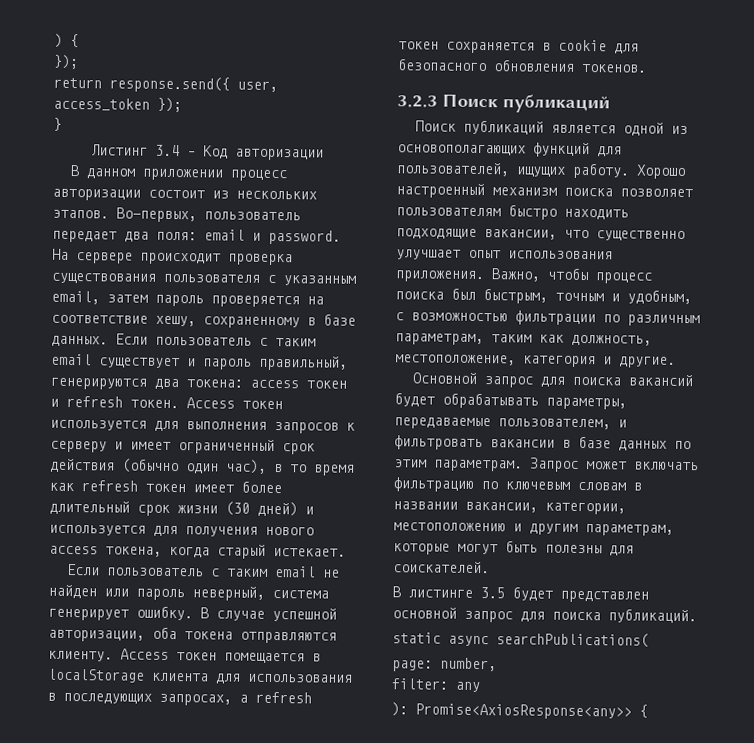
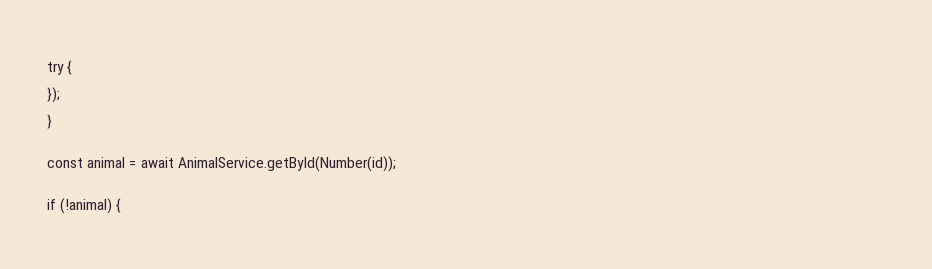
[54,33,63,48] ) -> [47,62,64,75] try
[53,76,278,93] [53,97,182,113] [53,117,62,131] [91,144,324,161] [69,164,287,182] [52,188,317,201] [52,207,301,223] [52,229,341,245] [52,248,293,266] [51,272,356,286] [51,290,324,308] [51,313,356,329] [51,333,316,347] [51,353,348,371] [50,377,347,390] [50,395,283,410] [50,419,355,434] [50,439,315,455] [50,458,355,476] [49,480,282,494] [49,500,314,517] [49,524,314,537] [49,544,346,559] [65,563,340,578] [48,584,329,601] [48,605,337,622] [48,626,337,644] [48,648,321,664] [47,668,353,684] [47,691,312,706] [398,39,639,54] [397,58,647,73] [397,93,610,114] [414,119,688,136] [397,142,622,158] [396,162,686,180] [396,183,693,199] [396,204,629,220] [396,228,685,241] [396,249,613,260] [395,267,652,284] [395,287,692,305] [395,310,700,327] [395,333,652,346] [395,354,676,368] [411,372,693,388] [394,392,627,410] [394,417,627,430] [394,435,691,451] [394,457,699,472] [393,477,642,492] [393,501,626,515] [393,522,674,536] [393,540,634,556] [393,561,490,574] [392,586,649,603] [392,607,697,624] [392,632,649,648] [392,657,497,672] [391,678,480,693] [391,702,632,720] return response.send({ user, access_token }); // } // Листинг 3.4 – Код авторизации // В данном приложении процесс авторизации состоит из нескольких этапов. Во-первых, пользователь передает два поля: email и password. На сервере происходит проверка существования пользователя с указанным email, затем пароль проверяется на соответствие хешу, сохраненному в базе данных. Если пользователь с таким email существует и пароль правильный, генерируются два токена: access токен и refresh токен. Access токен используется для выполнения запросов к серверу и имеет ограниченный срок действия (обычно один час), в то время как refresh токен имеет более длительный срок жизни (30 дней) и используется для получения нового access токена, когда старый истекает. // Если пользователь с таким email не найден или пароль неверный, система генерирует ошибку. В случае успешной авторизации, оба токена отправляются клиенту. Access токен помещается в localStorage клиента для использования в последующих запросах, а refresh токен сохраняется в cookie для безопасного обновления токенов. // 3.2.3 Поиск публикаций // Поиск публикаций является одной из основополагающих функций для пользователей, ищущих работу. Хорошо настроенный механизм поиска позволяет пользователям быстро находить подходящие вакансии, что существенно улучшает опыт использования приложения. Важно, чтобы процесс поиска был быстрым, точным и удобным, с возможностью фильтрации по различным параметрам, таким как должность, местоположение, категория и другие. // Основной запрос для поиска вакансий будет обрабатывать параметры, передаваемые пользователем, и фильтровать вакансии в базе данных по этим параметрам. Запрос может включать фильтрацию по ключевым словам в названии вакансии, категории, местоположению и другим параметрам, которые могут быть полезны для соискателей. // В листинге 3.5 будет представлен основной запрос для поиска публикаций. // static async searchPublications( // page: number, // filter: any // ): Promise<AxiosResponse<any>> -> [47,114,52,129] [47,156,396,172] [47,198,113,214] } // const animal = await AnimalService.getById(Number(id)); // if (!animal)

